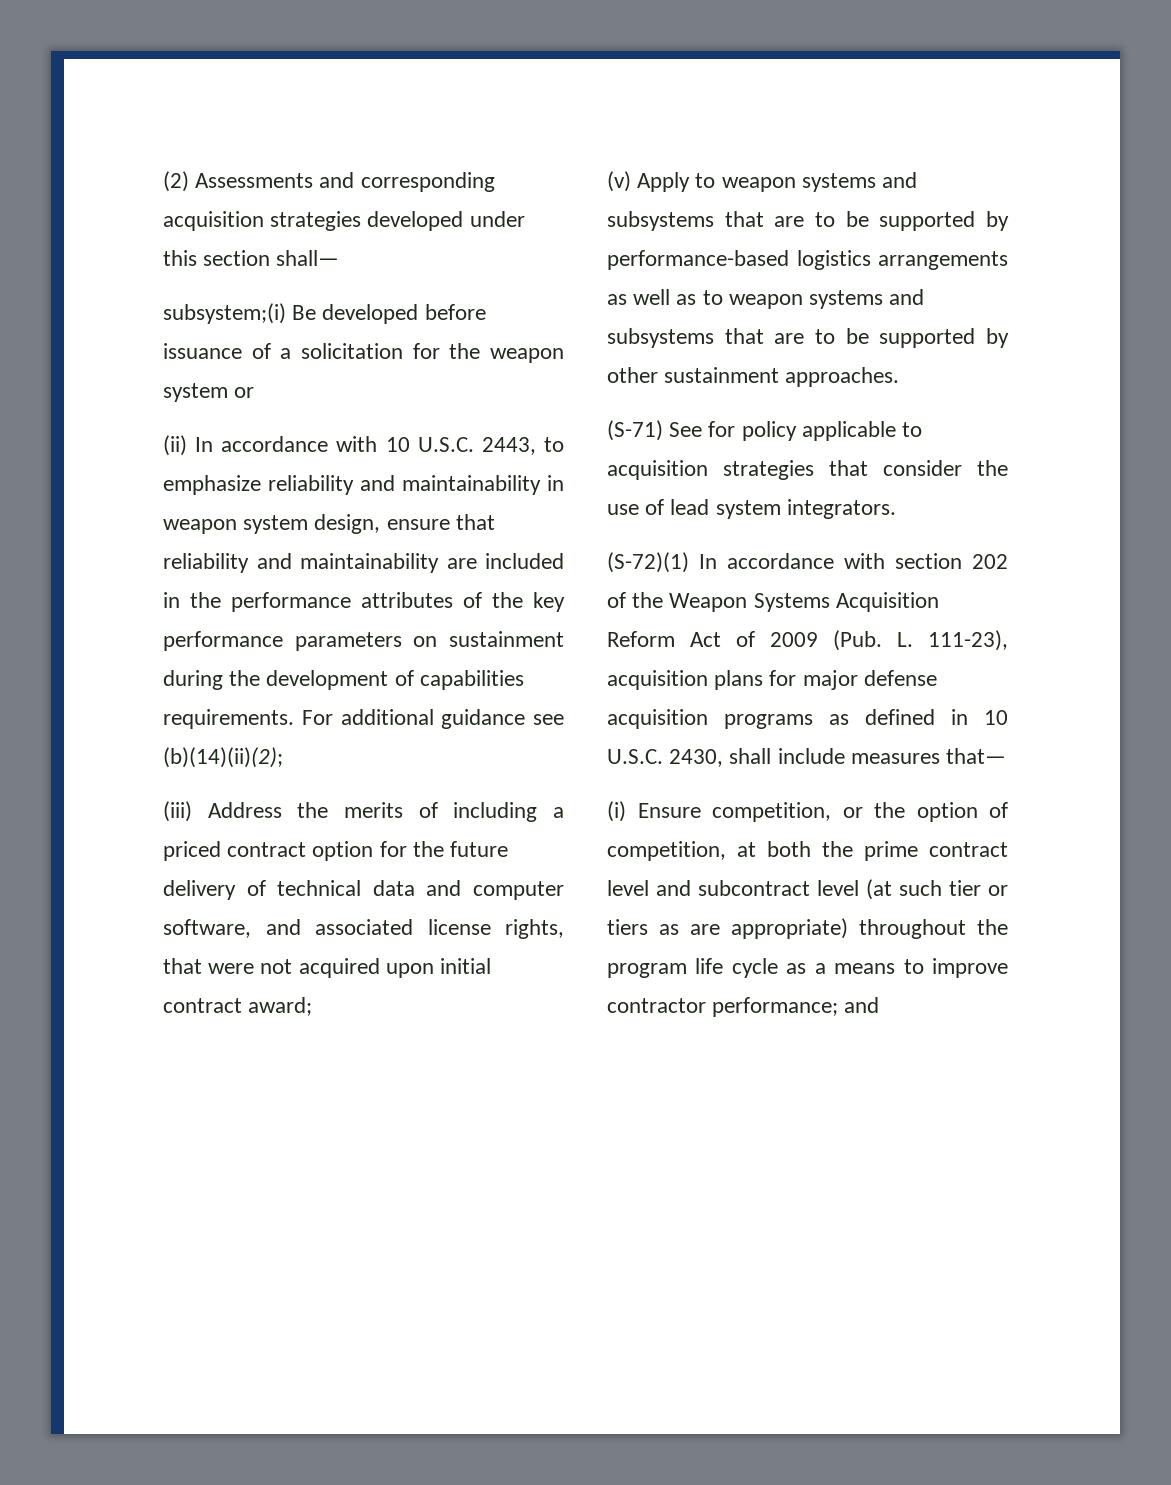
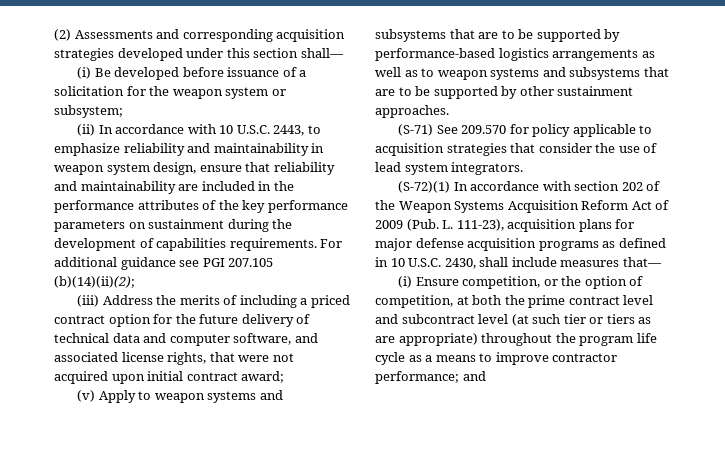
[163,303,286,324] subsystem;(i) -> [77,67,92,79] (i)
(255, 392) none -> [54,105,123,118] subsystem;
(564, 719) none -> [202,258,274,267] PGI 207.105
(703, 429) none -> [461,125,507,134] 209.570

